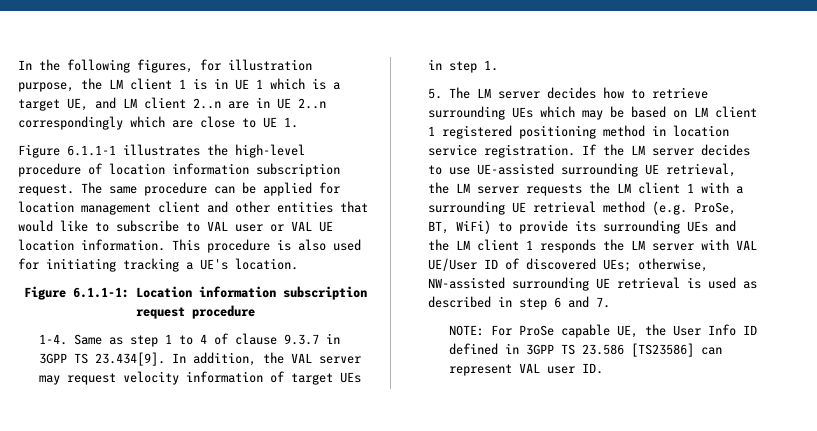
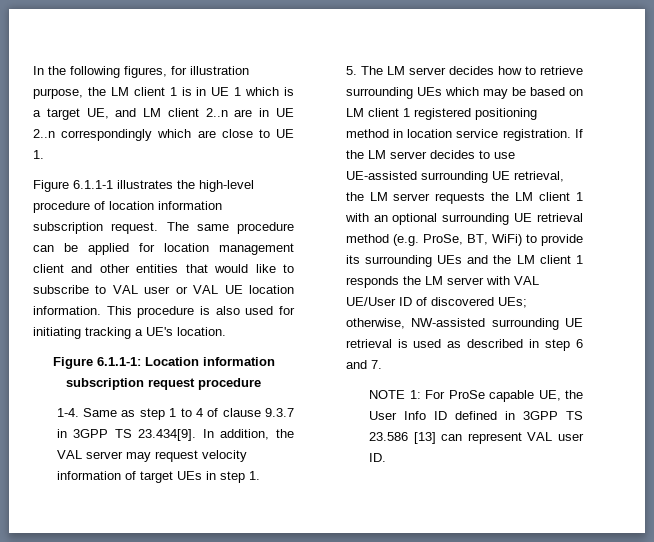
[736,186,744,194] a -> [373,213,438,225] an optional
[449,325,485,336] NOTE: -> [369,390,421,399] NOTE 1:
[631,343,695,357] [TS23586] -> [413,432,436,444] [13]

